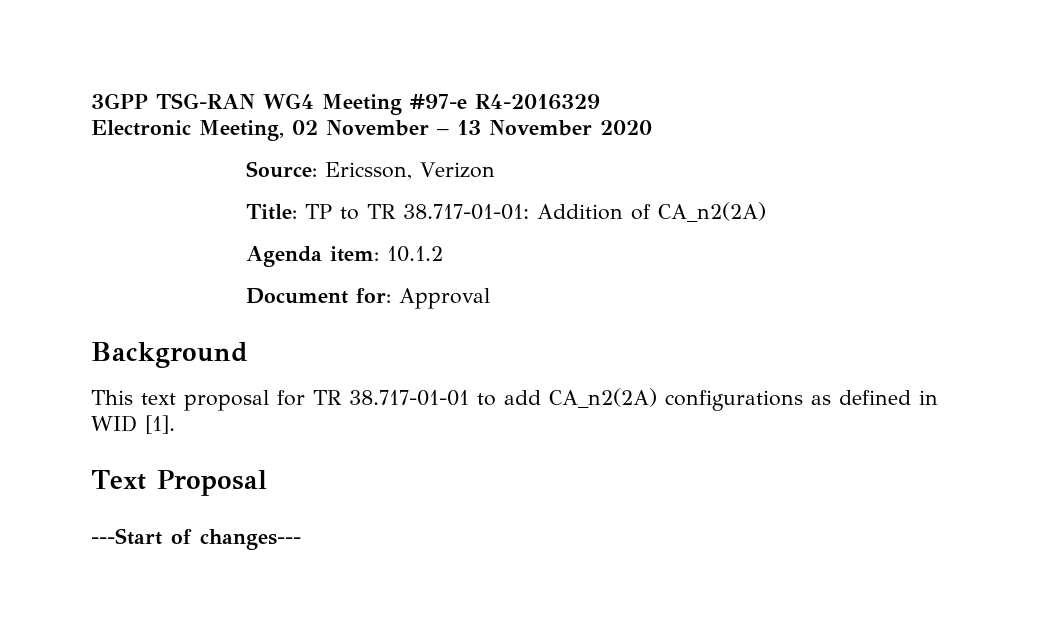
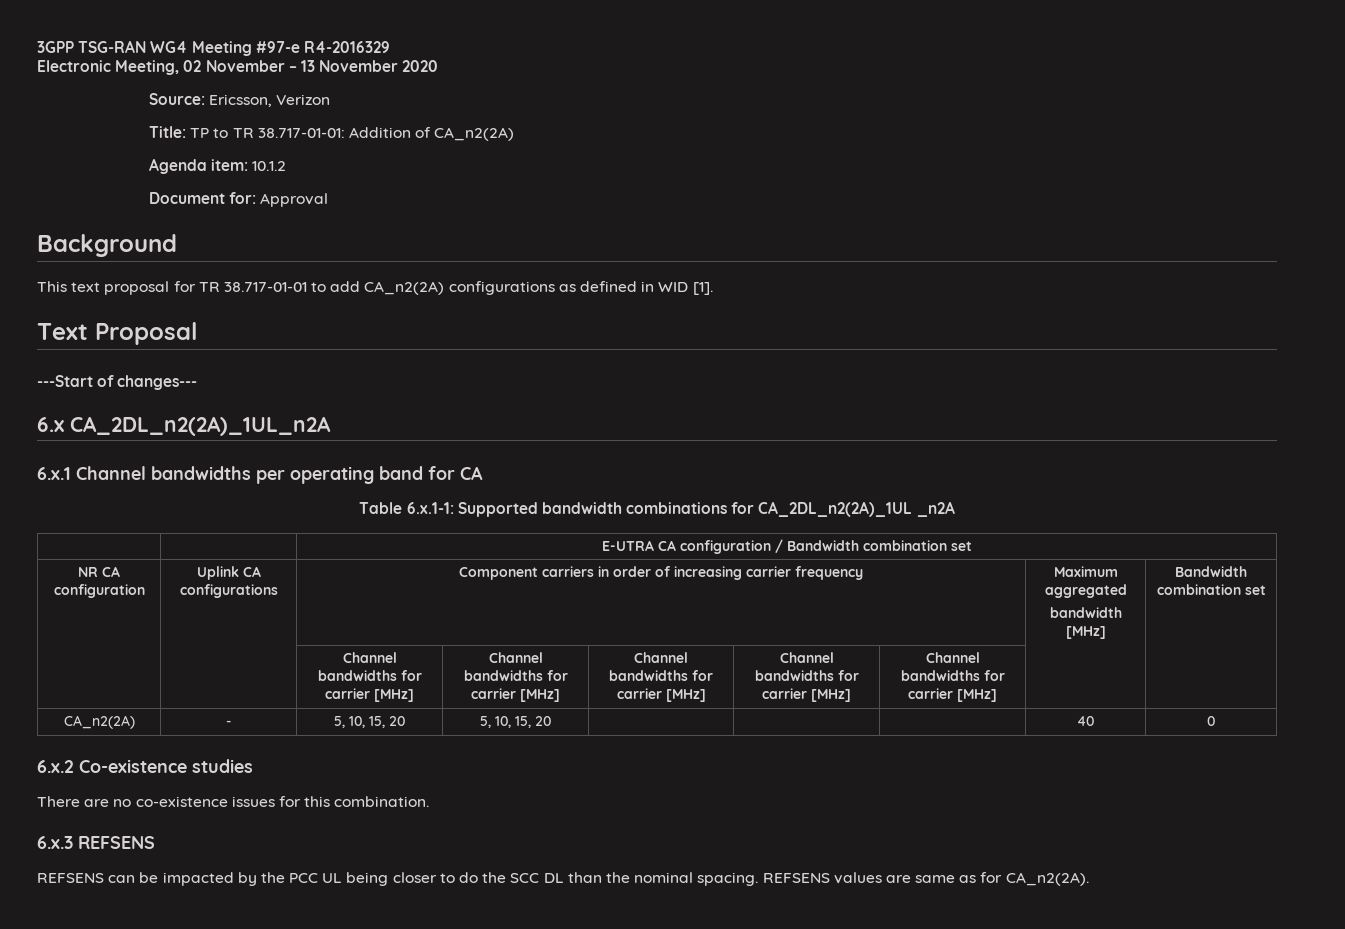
(301, 539) none -> [37,416,331,436] [37,466,483,484] [359,501,955,517] [601,539,972,554] [78,566,120,577] [53,584,145,598] [196,566,261,580] [179,584,278,598] [459,566,863,580] [1053,566,1118,577] [1044,584,1127,598] [1049,607,1122,618] [1065,626,1106,639] [1175,566,1247,577] [1156,584,1266,595] [342,652,397,663] [317,670,422,681] [325,688,414,702] [488,652,543,663] [463,670,568,681] [471,688,560,702] [634,652,688,663] [609,670,713,681] [616,688,706,702] [779,652,834,663] [754,670,859,681] [762,688,851,702] [925,652,980,663] [900,670,1005,681] [908,688,997,702] [63,715,135,729] [225,720,232,726] [334,716,405,728] [480,716,551,728] [1077,716,1094,726] [1207,716,1215,726] [37,759,253,773] [37,796,430,807] [37,836,155,849] [37,872,1089,886] // 6.x CA_2DL_n2(2A)_1UL_n2A // 6.x.1 Channel bandwidths per operating band for CA // Table 6.x.1-1: Supported bandwidth combinations for CA_2DL_n2(2A)_1UL _n2A // | | E-UTRA CA configuration / Bandwidth combination set // NR CA configuration | Uplink CA configurations | Component carriers in order of increasing carrier frequency | Maximum aggregated // bandwidth [MHz] | Bandwidth combination set // | | Channel bandwidths for carrier [MHz] | Channel bandwidths for carrier [MHz] | Channel bandwidths for carrier [MHz] | Channel bandwidths for carrier [MHz] | Channel bandwidths for carrier [MHz] | | // CA_n2(2A) | - | 5, 10, 15, 20 | 5, 10, 15, 20 | | | | 40 | 0 // 6.x.2 Co-existence studies // There are no co-existence issues for this combination. // 6.x.3 REFSENS // REFSENS can be impacted by the PCC UL being closer to do the SCC DL than the nominal spacing. REFSENS values are same as for CA_n2(2A).

